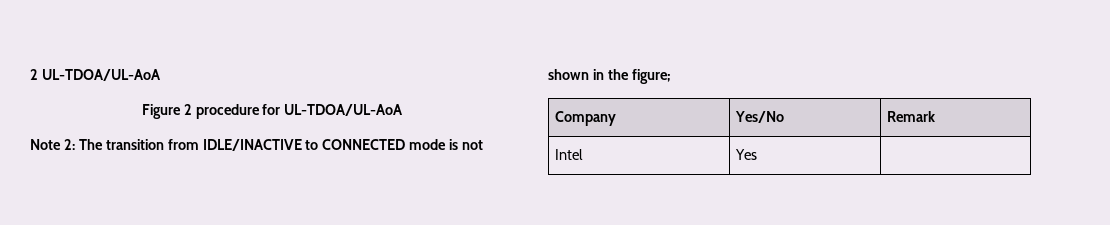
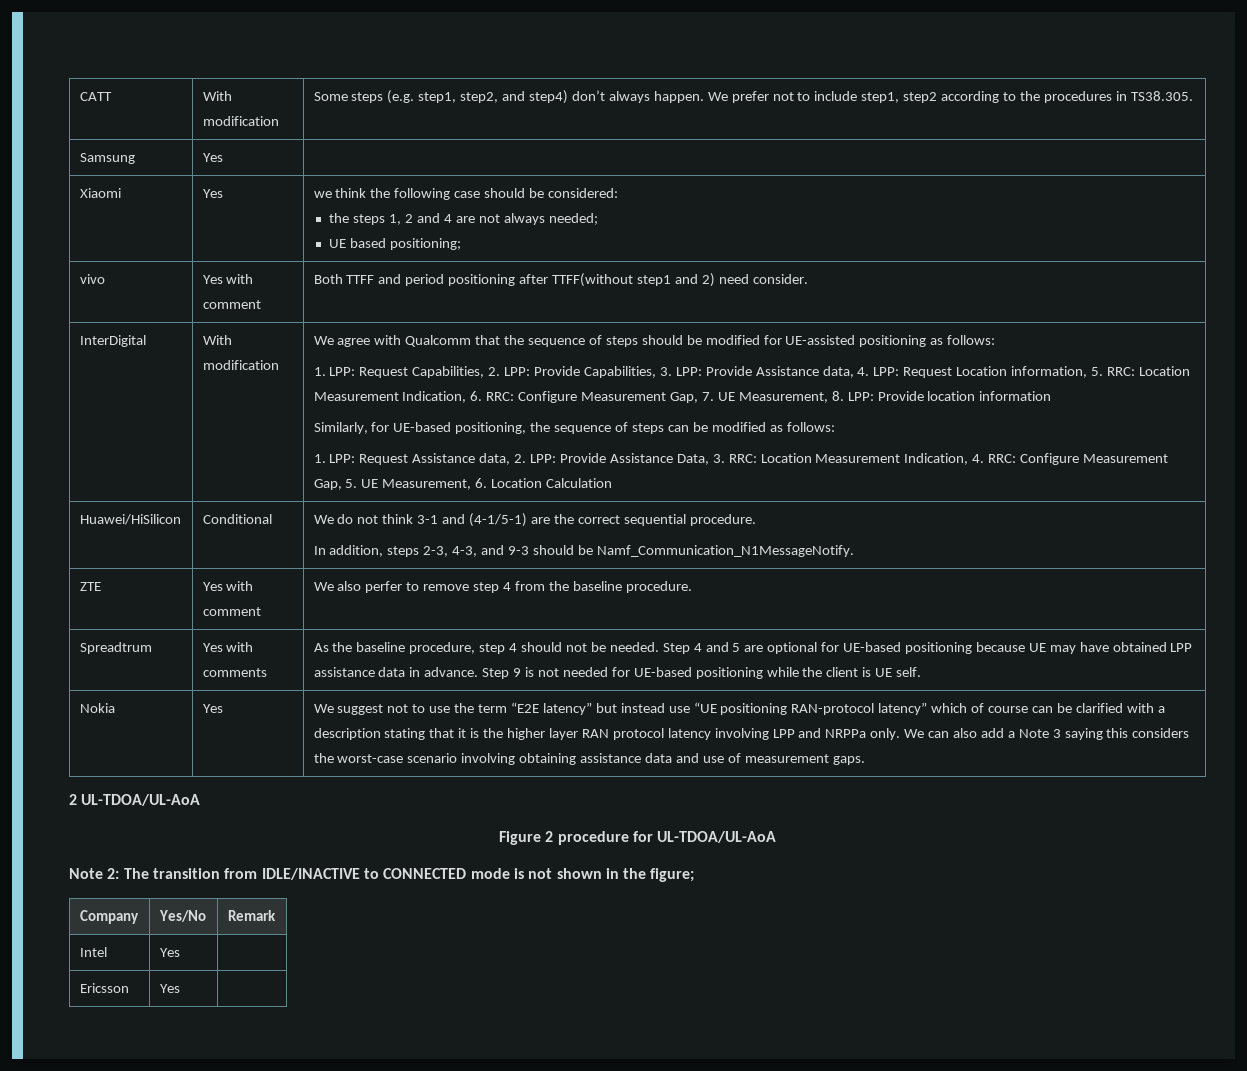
(30, 74) none -> [79,92,112,101] [202,91,232,101] [202,116,279,126] [313,90,1193,104] [79,153,135,164] [202,153,223,162] [79,188,121,198] [202,189,223,198] [313,188,618,200] [329,213,598,225] [329,238,462,250] [79,274,105,284] [202,274,254,284] [202,300,261,309] [313,273,808,287] [79,335,146,347] [202,335,232,345] [202,360,279,370] [313,335,996,347] [313,366,1190,378] [313,391,1052,403] [313,422,835,434] [313,453,1168,465] [313,478,613,490] [79,514,181,525] [202,514,272,524] [313,513,756,527] [313,545,854,557] [79,582,101,591] [202,581,254,591] [202,607,261,616] [313,581,692,593] [79,642,152,654] [202,642,254,652] [202,668,267,677] [313,642,1193,654] [313,667,922,679] [79,703,115,713] [202,704,223,713] [313,702,1165,715] [313,728,1190,740] [313,753,865,765] CATT | With modification | Some steps (e.g. step1, step2, and step4) don’t always happen. We prefer not to include step1, step2 according to the procedures in TS38.305. // Samsung | Yes | // Xiaomi | Yes | we think the following case should be considered: // the steps 1, 2 and 4 are not always needed; // UE based positioning; // vivo | Yes with comment | Both TTFF and period positioning after TTFF(without step1 and 2) need consider. // InterDigital | With modification | We agree with Qualcomm that the sequence of steps should be modified for UE-assisted positioning as follows: // 1. LPP: Request Capabilities, 2. LPP: Provide Capabilities, 3. LPP: Provide Assistance data, 4. LPP: Request Location information, 5. RRC: Location Measurement Indication, 6. RRC: Configure Measurement Gap, 7. UE Measurement, 8. LPP: Provide location information // Similarly, for UE-based positioning, the sequence of steps can be modified as follows: // 1. LPP: Request Assistance data, 2. LPP: Provide Assistance Data, 3. RRC: Location Measurement Indication, 4. RRC: Configure Measurement Gap, 5. UE Measurement, 6. Location Calculation // Huawei/HiSilicon | Conditional | We do not think 3-1 and (4-1/5-1) are the correct sequential procedure. // In addition, steps 2-3, 4-3, and 9-3 should be Namf_Communication_N1MessageNotify. // ZTE | Yes with comment | We also perfer to remove step 4 from the baseline procedure. // Spreadtrum | Yes with comments | As the baseline procedure, step 4 should not be needed. Step 4 and 5 are optional for UE-based positioning because UE may have obtained LPP assistance data in advance. Step 9 is not needed for UE-based positioning while the client is UE self. // Nokia | Yes | We suggest not to use the term “E2E latency” but instead use “UE positioning RAN-protocol latency” which of course can be clarified with a description stating that it is the higher layer RAN protocol latency involving LPP and NRPPa only. We can also add a Note 3 saying this considers the worst-case scenario involving obtaining assistance data and use of measurement gaps. //
(757, 154) none -> [79,983,129,993] [159,984,180,993] // Ericsson | Yes |

